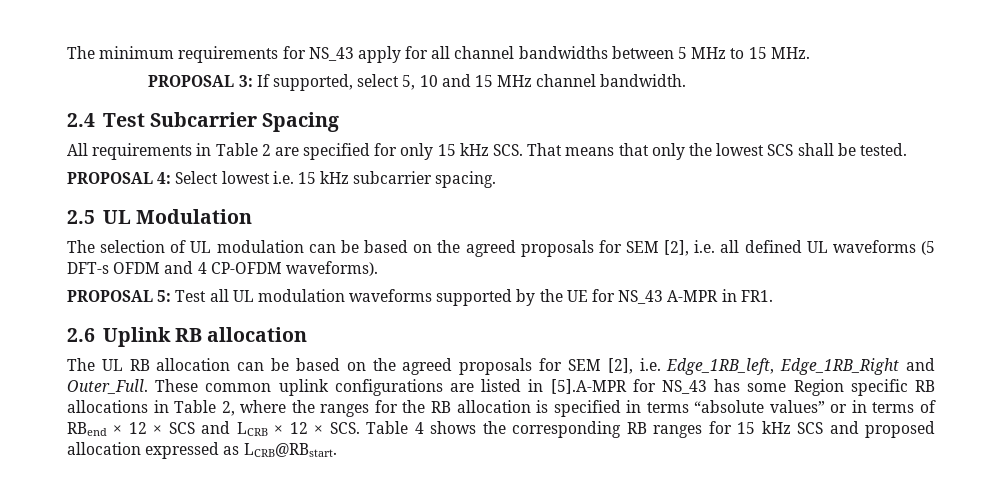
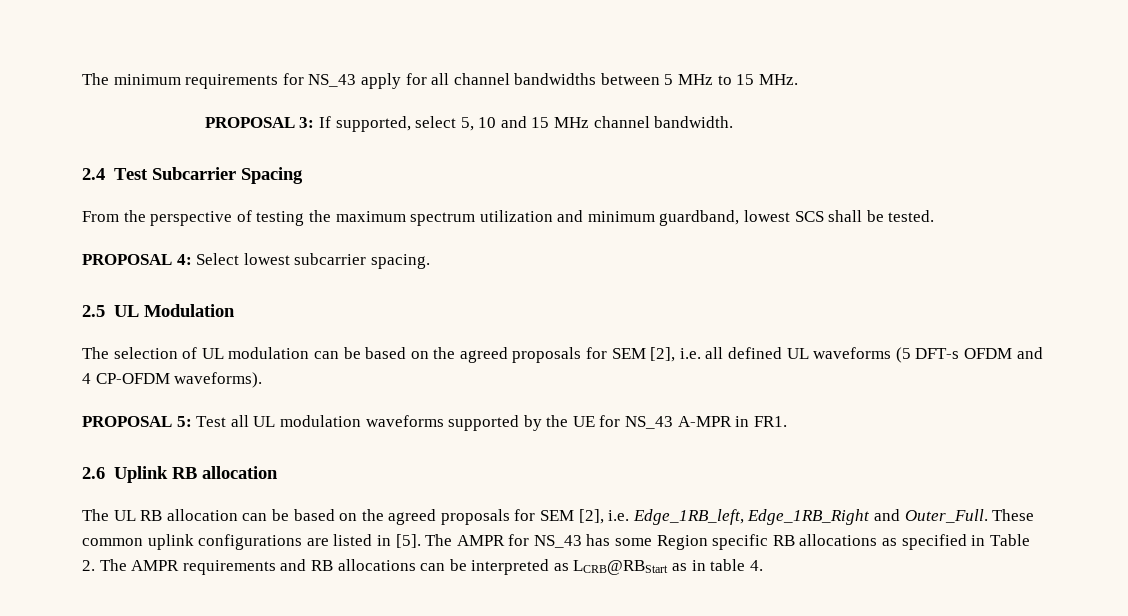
[67,143,712,160] All requirements in Table 2 are specified for only 15 kHz SCS. That means that only the -> [82,210,740,226] From the perspective of testing the maximum spectrum utilization and minimum guardband,
[272,171,350,184] i.e. 15 kHz -> (290, 259) none
[550,379,627,394] [5].A-MPR -> [395,534,505,548] [5]. The AMPR
[153,400,936,417] [67,421,936,438] [67,442,337,459] in Table 2, where the ranges for the RB allocation is specified in terms “absolute values” or in terms of RBend × 12 × SCS and LCRB × 12 × SCS. Table 4 shows the corresponding RB ranges for 15 kHz SCS and proposed allocation expressed as LCRB@RBstart. -> [882,534,1030,550] [82,559,763,575] as specified in Table 2. The AMPR requirements and RB allocations can be interpreted as LCRB@RBStart as in table 4.

